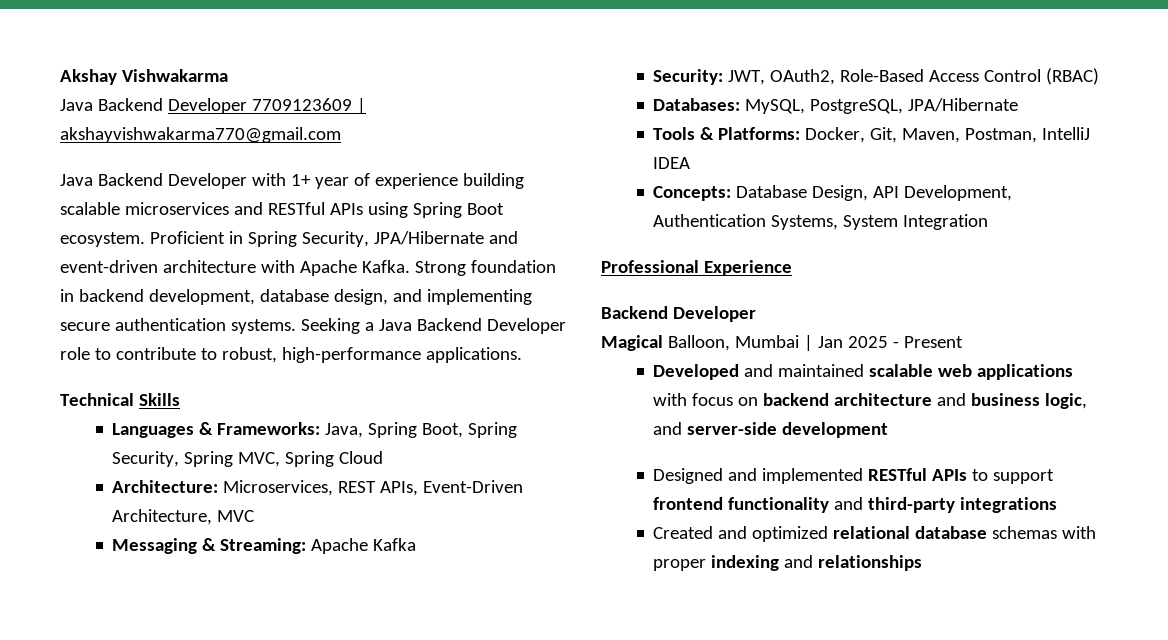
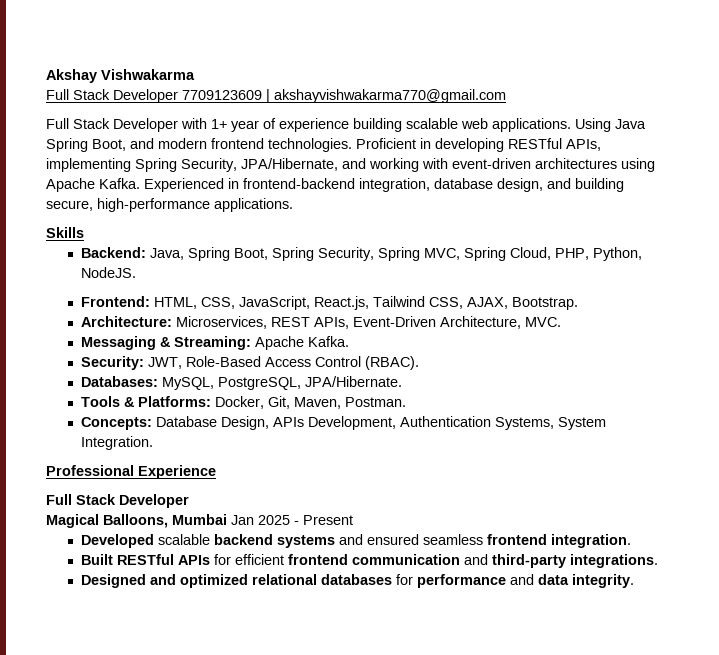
[60,98,163,111] Java Backend -> [46,89,110,100] Full Stack
[60,173,163,186] Java Backend -> [46,118,110,129] Full Stack
[124,202,504,218] [60,231,518,247] [60,260,556,276] [60,289,532,305] [60,318,566,334] [60,347,277,363] microservices and RESTful APIs using Spring Boot ecosystem. Proficient in Spring Security, JPA/Hibernate and event-driven architecture with Apache Kafka. Strong foundation in backend development, database design, and implementing secure authentication systems. Seeking a Java Backend Developer role to contribute to robust, -> [461,118,646,132] [46,138,601,152] [46,158,655,172] [46,178,624,192] [46,200,93,211] web applications. Using Java Spring Boot, and modern frontend technologies. Proficient in developing RESTful APIs, implementing Spring Security, JPA/Hibernate, and working with event-driven architectures using Apache Kafka. Experienced in frontend-backend integration, database design, and building secure,
[60,393,134,406] Technical -> (293, 205) none
[112,422,321,438] Languages & Frameworks: -> [80,247,146,258] Backend:
[339,451,384,464] Cloud -> [509,247,642,261] [80,267,136,278] [80,296,578,310] Cloud, PHP, Python, NodeJS. // Frontend: HTML, CSS, JavaScript, React.js, Tailwind CSS, AJAX, Bootstrap.
[217,510,255,522] MVC -> [524,317,561,327] MVC.
[373,538,417,551] Kafka -> [307,336,349,347] Kafka.
[770,69,836,85] OAuth2, -> (182, 363) none
[1046,68,1100,85] (RBAC) -> [364,356,419,370] (RBAC).
[908,98,1019,112] JPA/Hibernate -> [304,376,402,387] JPA/Hibernate.
[965,127,1091,143] [653,157,691,169] Postman, IntelliJ IDEA -> [344,397,406,407] Postman.
[873,186,900,198] API -> [272,417,304,427] APIs
[903,214,989,230] Integration -> [80,436,153,450] Integration.
[601,306,668,319] Backend -> [46,494,116,505] Full Stack
[667,335,813,351] Balloon, Mumbai | -> [103,514,227,528] Balloons, Mumbai
[744,364,1074,380] [653,393,1088,409] [653,422,889,438] [653,468,1055,484] [653,497,1058,513] [653,526,1097,542] [653,555,923,571] and maintained scalable web applications with focus on backend architecture and business logic, and server-side development // Designed and implemented RESTful APIs to support frontend functionality and third-party integrations // Created and optimized relational database schemas with proper indexing and relationships -> [157,534,631,548] [80,554,658,568] [80,574,634,588] scalable backend systems and ensured seamless frontend integration. // Built RESTful APIs for efficient frontend communication and third-party integrations. // Designed and optimized relational databases for performance and data integrity.

